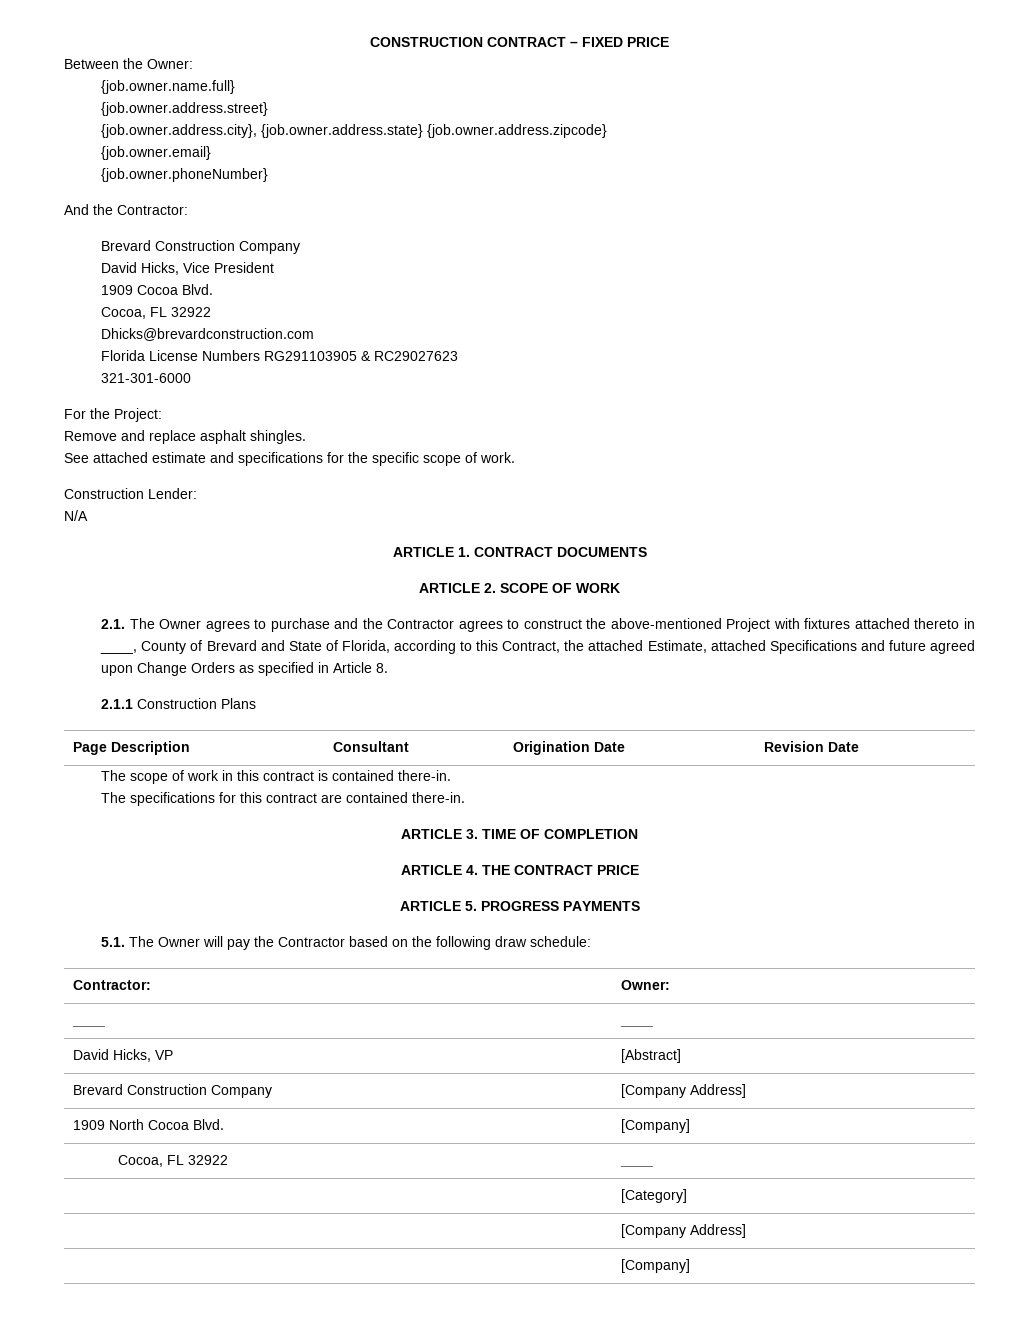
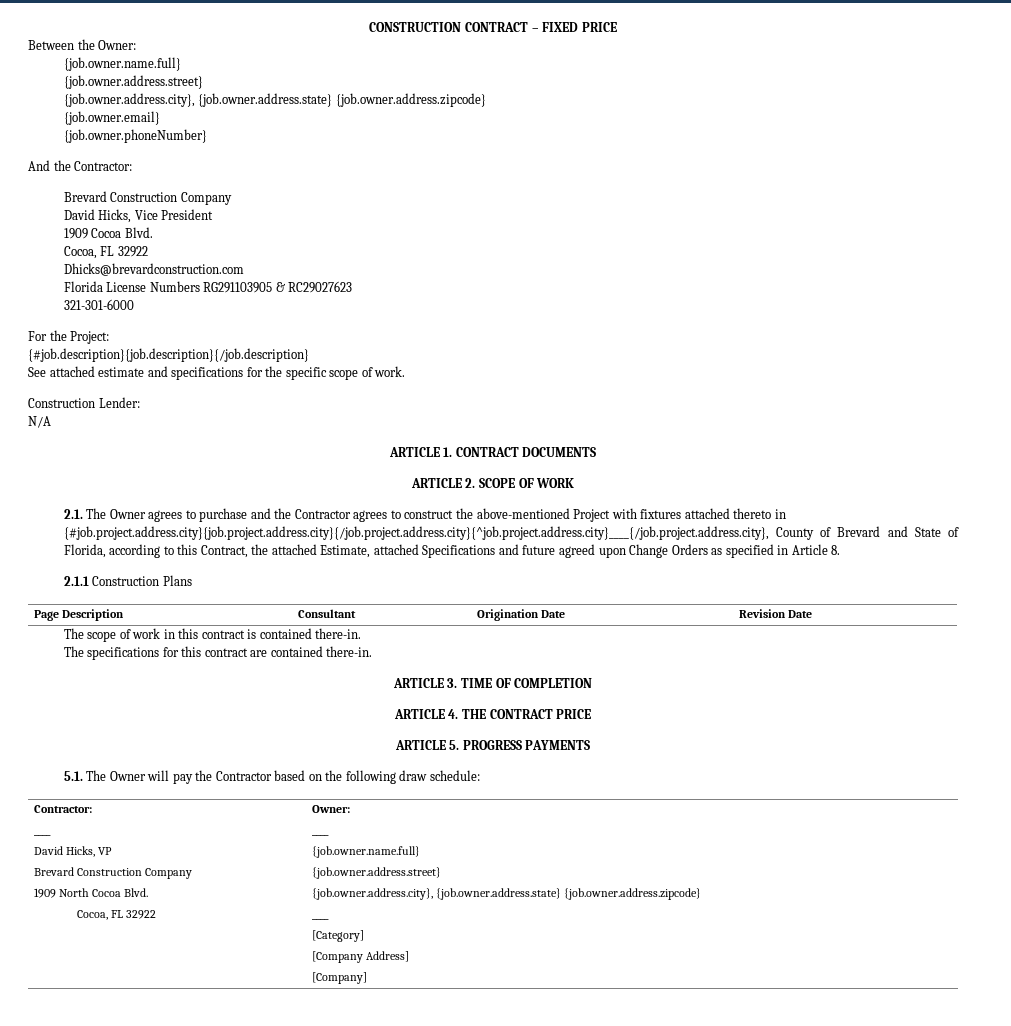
[64,430,306,444] Remove and replace asphalt shingles. -> [28,348,309,362] {#job.description}{job.description}{/job.description}
[100,649,138,654] ____, -> [63,526,769,540] {#job.project.address.city}{job.project.address.city}{/job.project.address.city}{^job.project.address.city}____{/job.project.address.city},
[620,1049,681,1063] [Abstract] -> [311,846,420,858] {job.owner.name.full}
[620,1084,746,1098] [Company Address] -> [311,867,441,879] {job.owner.address.street}
[620,1119,690,1133] [Company] -> [311,888,701,900] {job.owner.address.city}, {job.owner.address.state} {job.owner.address.zipcode}

